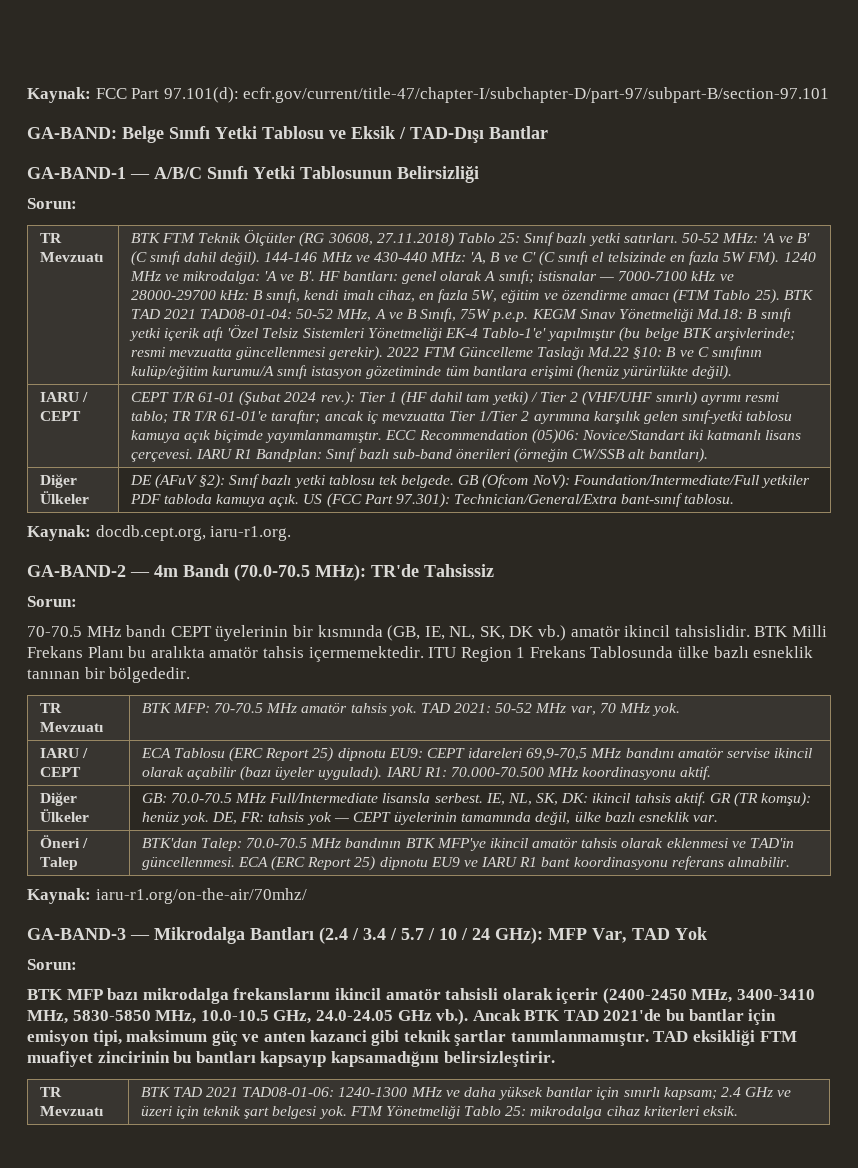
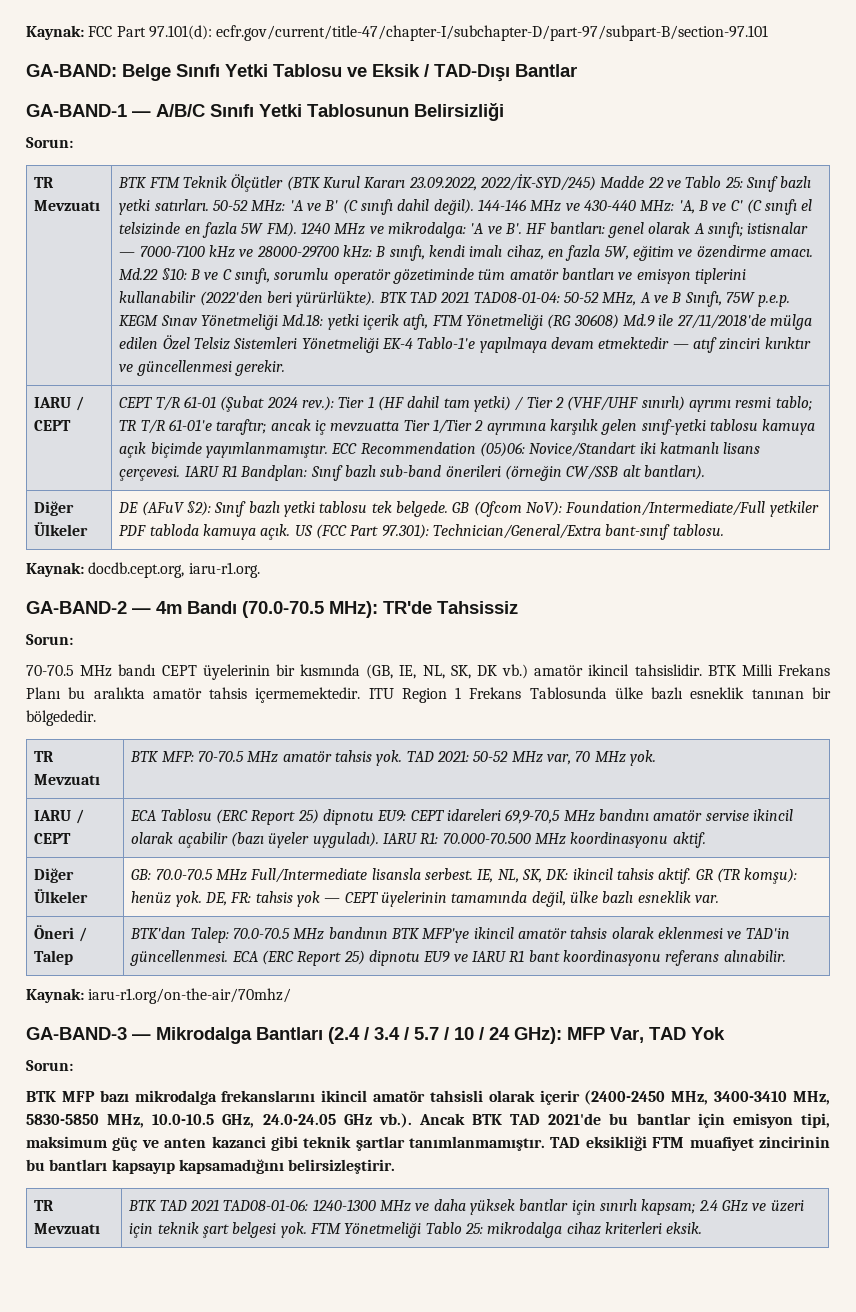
[299,232,454,247] (RG 30608, 27.11.2018) -> [286,174,681,191] (BTK Kurul Kararı 23.09.2022, 2022/İK-SYD/245) Madde 22 ve
[631,289,780,304] amacı (FTM Tablo 25). -> [769,249,813,257] [119,268,746,284] [119,291,376,307] amacı. Md.22 §10: B ve C sınıfı, sorumlu operatör gözetiminde tüm amatör bantları ve emisyon tiplerini kullanabilir (2022'den beri yürürlükte).
[747,308,791,322] [128,325,796,342] [130,346,763,361] [130,365,733,380] B sınıfı yetki içerik atfı 'Özel Telsiz Sistemleri Yönetmeliği EK-4 Tablo-1'e' yapılmıştır (bu belge BTK arşivlerinde; resmi mevzuatta güncellenmesi gerekir). 2022 FTM Güncelleme Taslağı Md.22 §10: B ve C sınıfının kulüp/eğitim kurumu/A sınıfı istasyon gözetiminde tüm bantlara erişimi (henüz yürürlükte değil). -> [327,314,812,330] [119,335,811,353] [119,360,286,376] yetki içerik atfı, FTM Yönetmeliği (RG 30608) Md.9 ile 27/11/2018'de mülga edilen Özel Telsiz Sistemleri Yönetmeliği EK-4 Tablo-1'e yapılmaya devam etmektedir — atıf zinciri kırıktır ve güncellenmesi gerekir.

